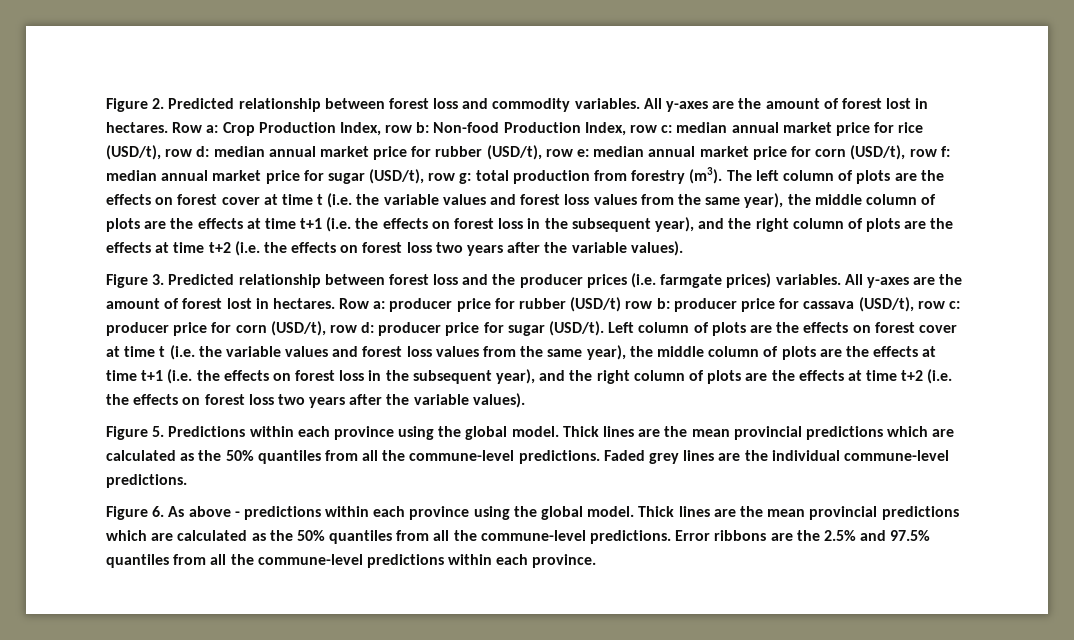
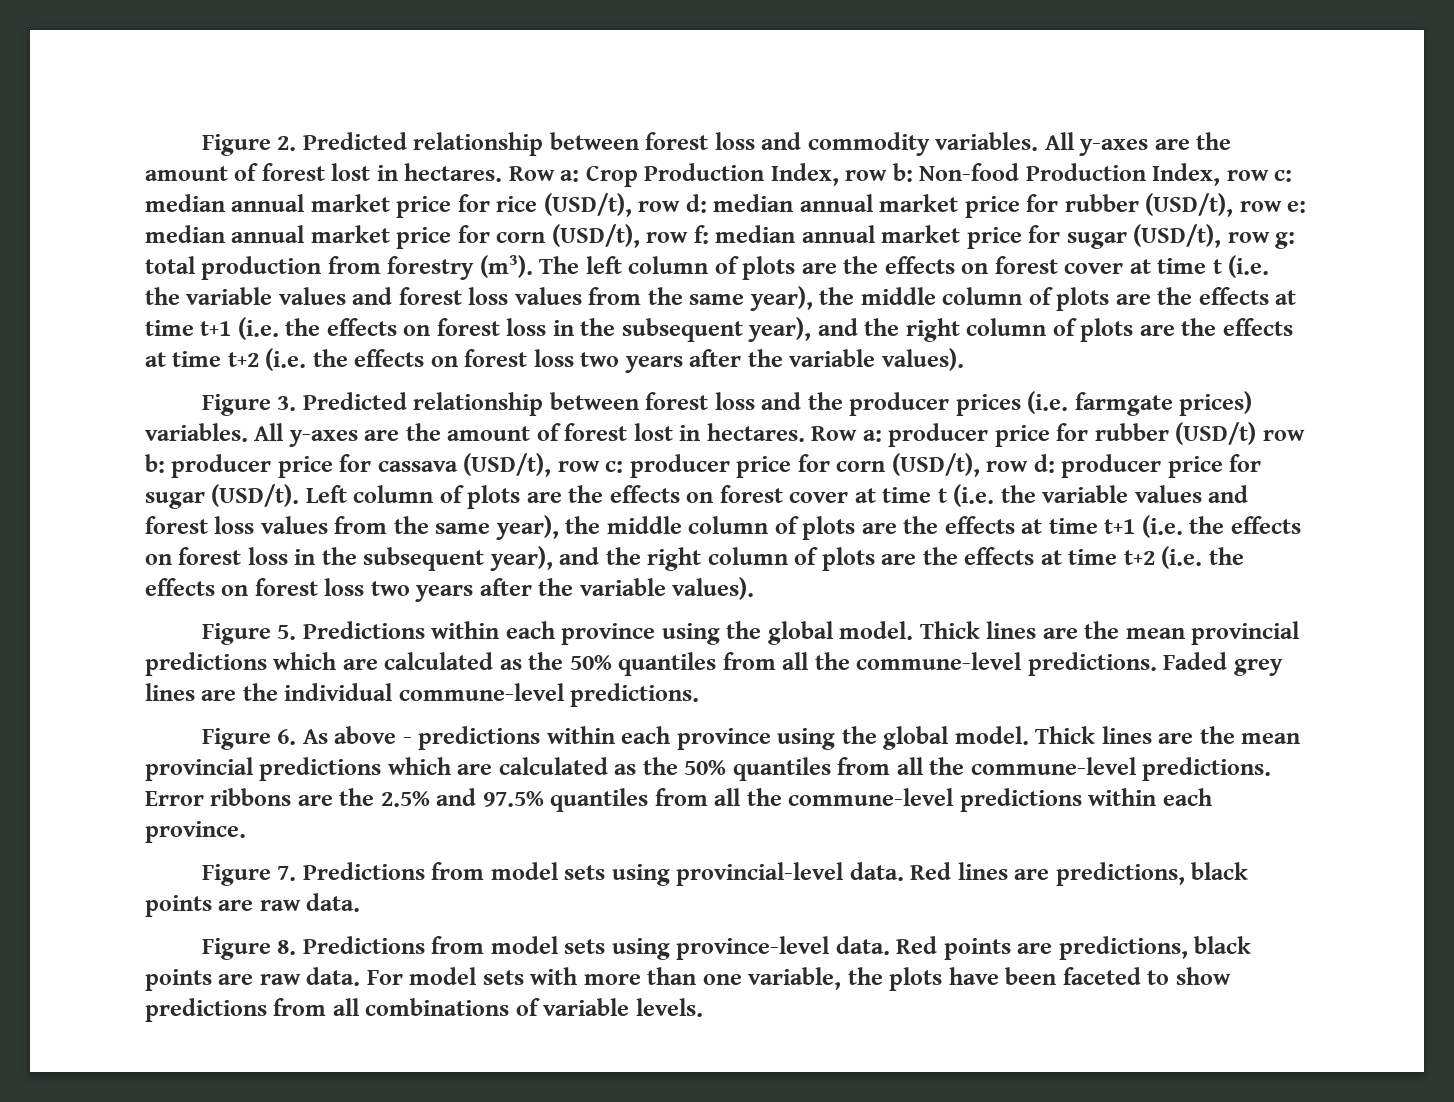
(597, 561) none -> [201,862,1249,886] [145,893,361,917] [201,936,1252,960] [145,967,1231,991] [145,998,703,1022] // Figure 7. Predictions from model sets using provincial-level data. Red lines are predictions, black points are raw data. // Figure 8. Predictions from model sets using province-level data. Red points are predictions, black points are raw data. For model sets with more than one variable, the plots have been faceted to show predictions from all combinations of variable levels.

